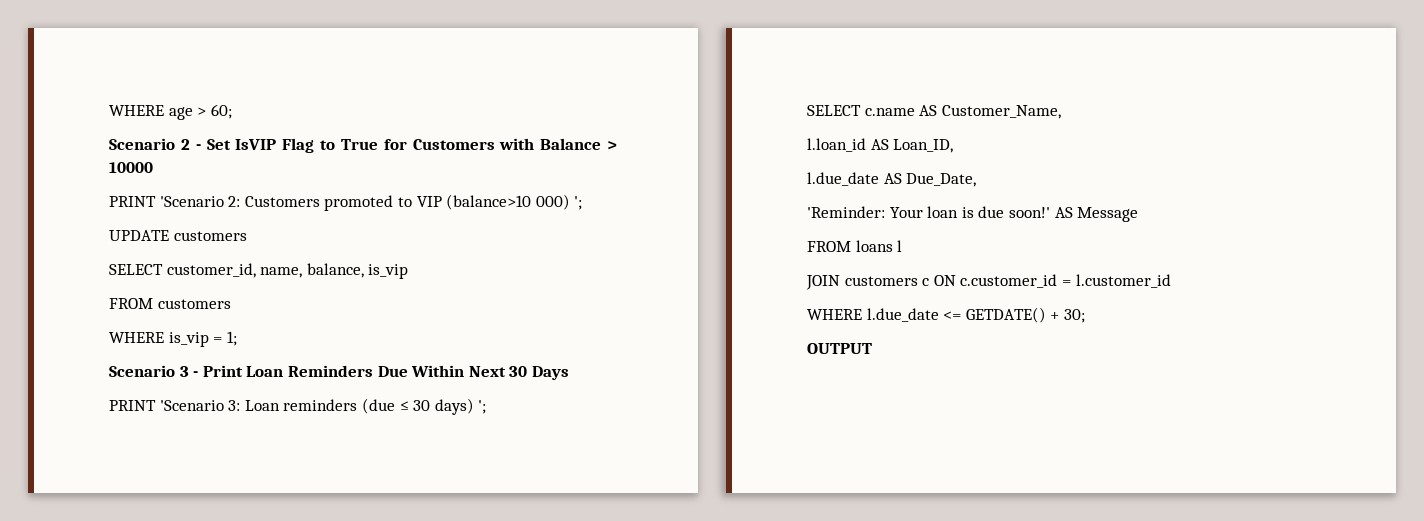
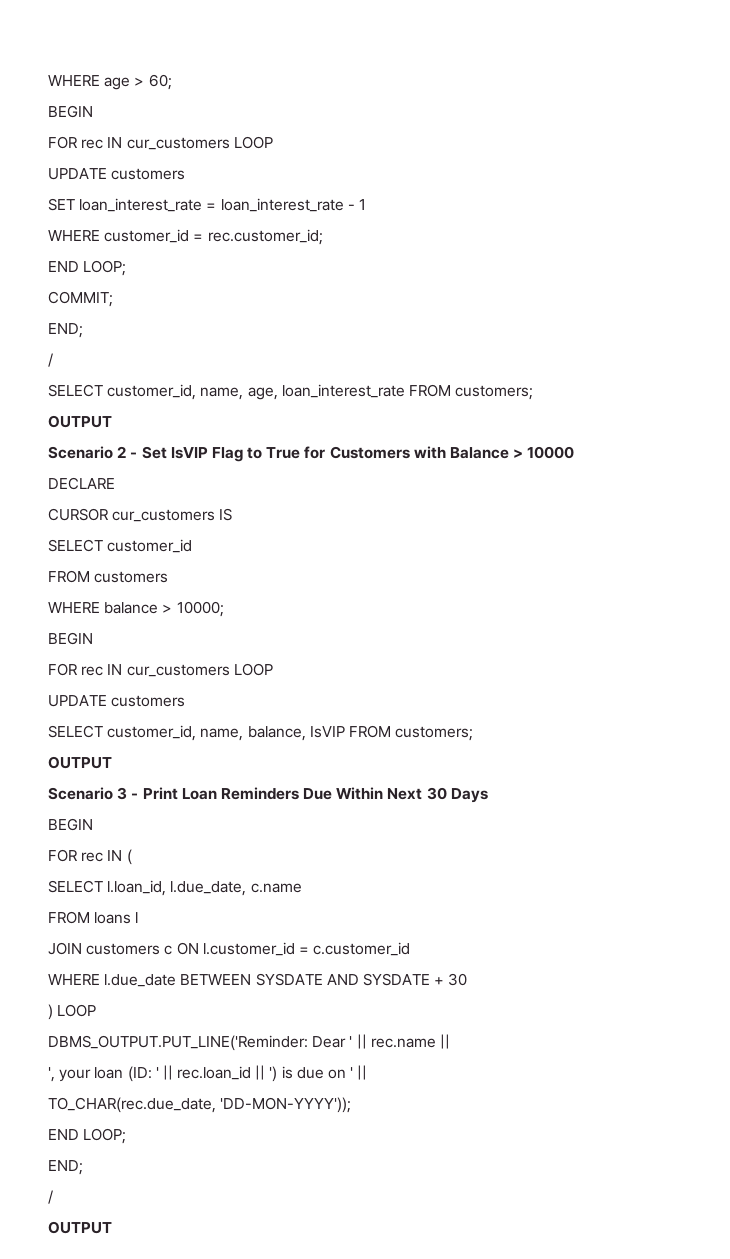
(232, 111) none -> [48,105,93,118] [48,136,273,150] [48,168,186,180] [48,198,366,212] [48,229,323,245] [48,260,127,276] [48,291,113,307] [48,323,83,338] [48,353,53,367] [48,384,534,400] [48,415,112,428] // BEGIN // FOR rec IN cur_customers LOOP // UPDATE customers // SET loan_interest_rate = loan_interest_rate - 1 // WHERE customer_id = rec.customer_id; // END LOOP; // COMMIT; // END; // / // SELECT customer_id, name, age, loan_interest_rate FROM customers; // OUTPUT
[109,194,583,211] PRINT 'Scenario 2: Customers promoted to VIP (balance>10 000) '; -> [48,477,115,490] [48,508,233,522] [48,539,193,553] [48,570,169,583] [48,601,224,617] [48,632,93,645] [48,663,273,677] DECLARE // CURSOR cur_customers IS // SELECT customer_id // FROM customers // WHERE balance > 10000; // BEGIN // FOR rec IN cur_customers LOOP
[368,264,409,279] [109,298,231,309] [109,331,237,347] is_vip // FROM customers // WHERE is_vip = 1; -> [309,725,474,741] [48,756,112,769] IsVIP FROM customers; // OUTPUT
[109,398,487,415] [807,105,861,116] PRINT 'Scenario 3: Loan reminders (due ≤ 30 days) '; // SELECT -> [48,818,93,831] [48,849,132,865] [48,880,247,896] BEGIN // FOR rec IN ( // SELECT l.loan_id, l.due_date,
[919,105,1061,119] [807,138,954,153] [807,172,977,187] [807,206,1139,222] AS Customer_Name, // l.loan_id AS Loan_ID, // l.due_date AS Due_Date, // 'Reminder: Your loan is due soon!' AS Message -> (302, 888) none
(956, 280) none -> [202,942,309,956] l.customer_id =
[1061,274,1171,288] = l.customer_id -> (411, 949) none
[943,307,1085,323] <= GETDATE() + 30; -> [180,973,468,986] [48,1004,97,1020] [48,1034,450,1051] [48,1065,368,1082] [48,1097,352,1113] [48,1128,127,1144] [48,1160,83,1175] [48,1190,53,1204] BETWEEN SYSDATE AND SYSDATE + 30 // ) LOOP // DBMS_OUTPUT.PUT_LINE('Reminder: Dear ' || rec.name || // ', your loan (ID: ' || rec.loan_id || ') is due on ' || // TO_CHAR(rec.due_date, 'DD-MON-YYYY')); // END LOOP; // END; // /

